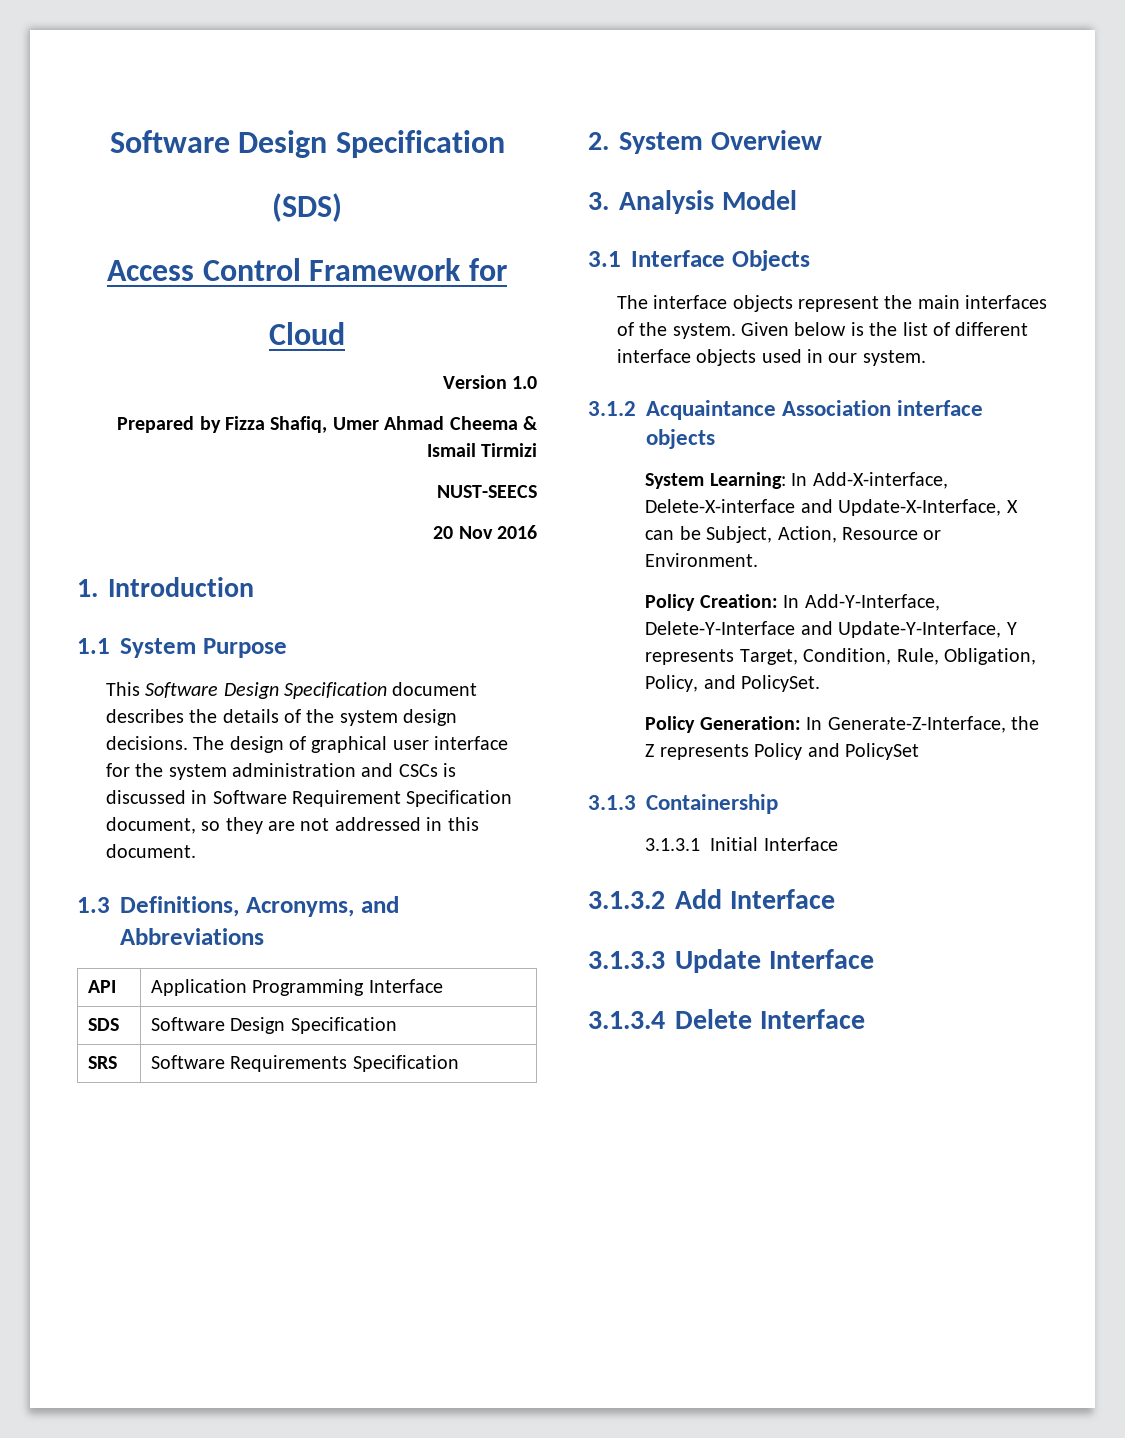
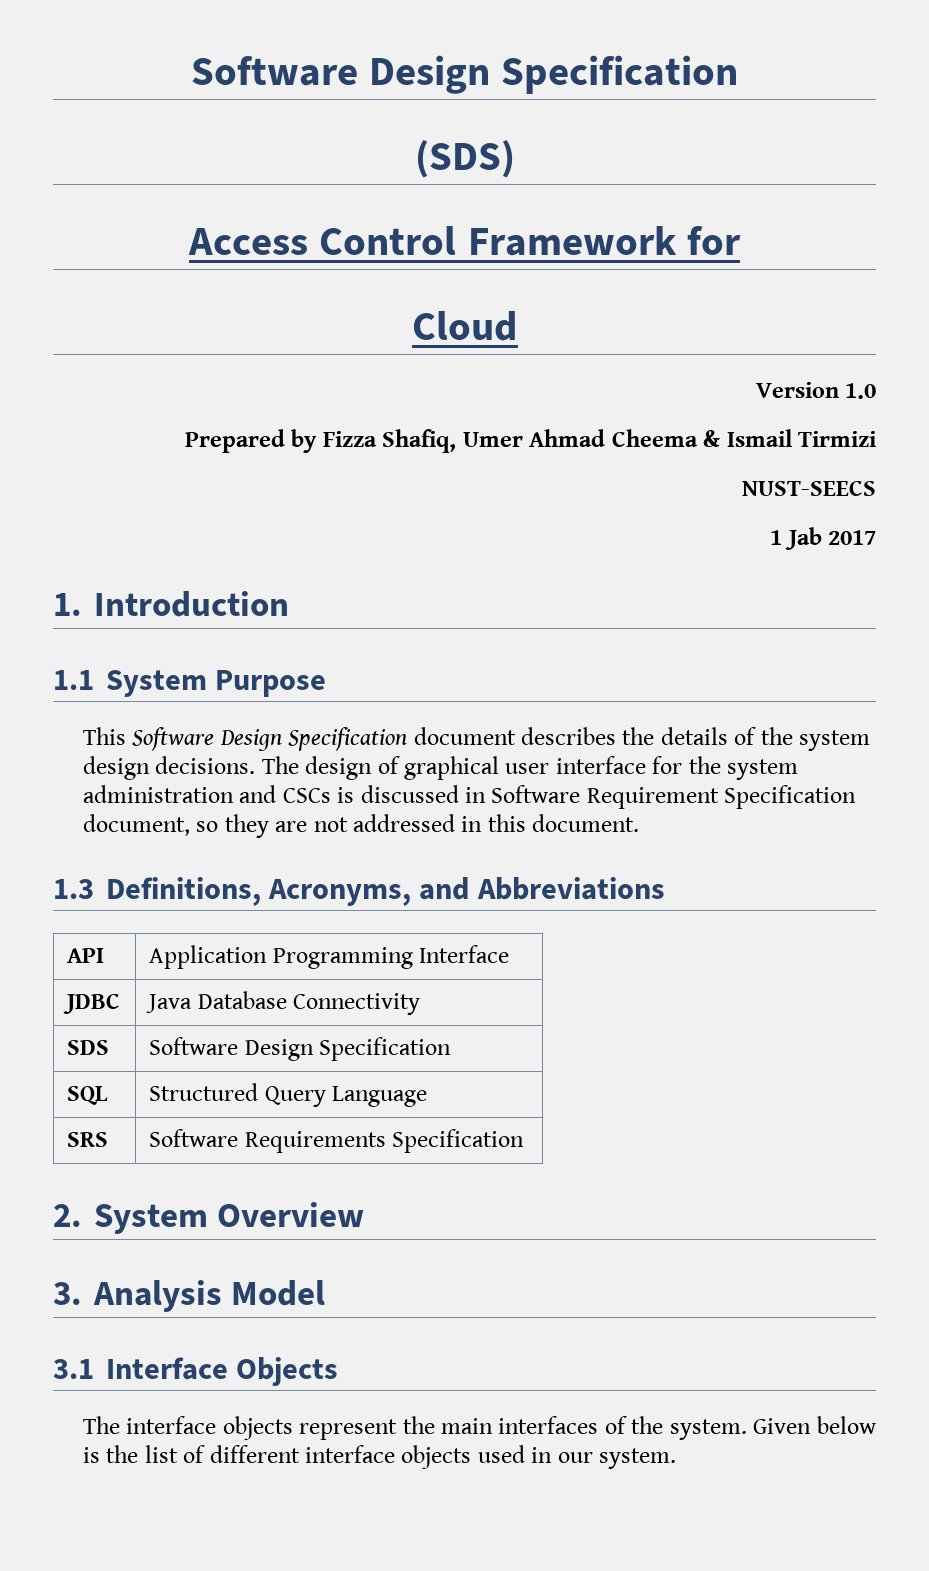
[433,525,537,539] 20 Nov 2016 -> [770,527,876,550] 1 Jab 2017
(443, 986) none -> [63,994,121,1014] [146,991,421,1015] // JDBC | Java Database Connectivity
(397, 1025) none -> [67,1086,109,1105] [149,1083,428,1107] // SQL | Structured Query Language
[588,400,984,420] [646,429,715,449] [645,472,948,489] [645,499,1018,516] [645,526,942,543] [645,553,759,567] [645,594,940,611] [645,621,1017,638] [645,648,1037,665] [645,675,821,692] [645,716,1040,733] [645,743,920,760] [588,794,778,814] [645,837,838,851] [588,889,835,909] [588,949,874,973] [588,1009,865,1029] // 3.1.2 Acquaintance Association interface objects // System Learning: In Add-X-interface, Delete-X-interface and Update-X-Interface, X can be Subject, Action, Resource or Environment. // Policy Creation: In Add-Y-Interface, Delete-Y-Interface and Update-Y-Interface, Y represents Target, Condition, Rule, Obligation, Policy, and PolicySet. // Policy Generation: In Generate-Z-Interface, the Z represents Policy and PolicySet // 3.1.3 Containership // 3.1.3.1 Initial Interface // 3.1.3.2 Add Interface // 3.1.3.3 Update Interface // 3.1.3.4 Delete Interface -> (677, 1458) none

